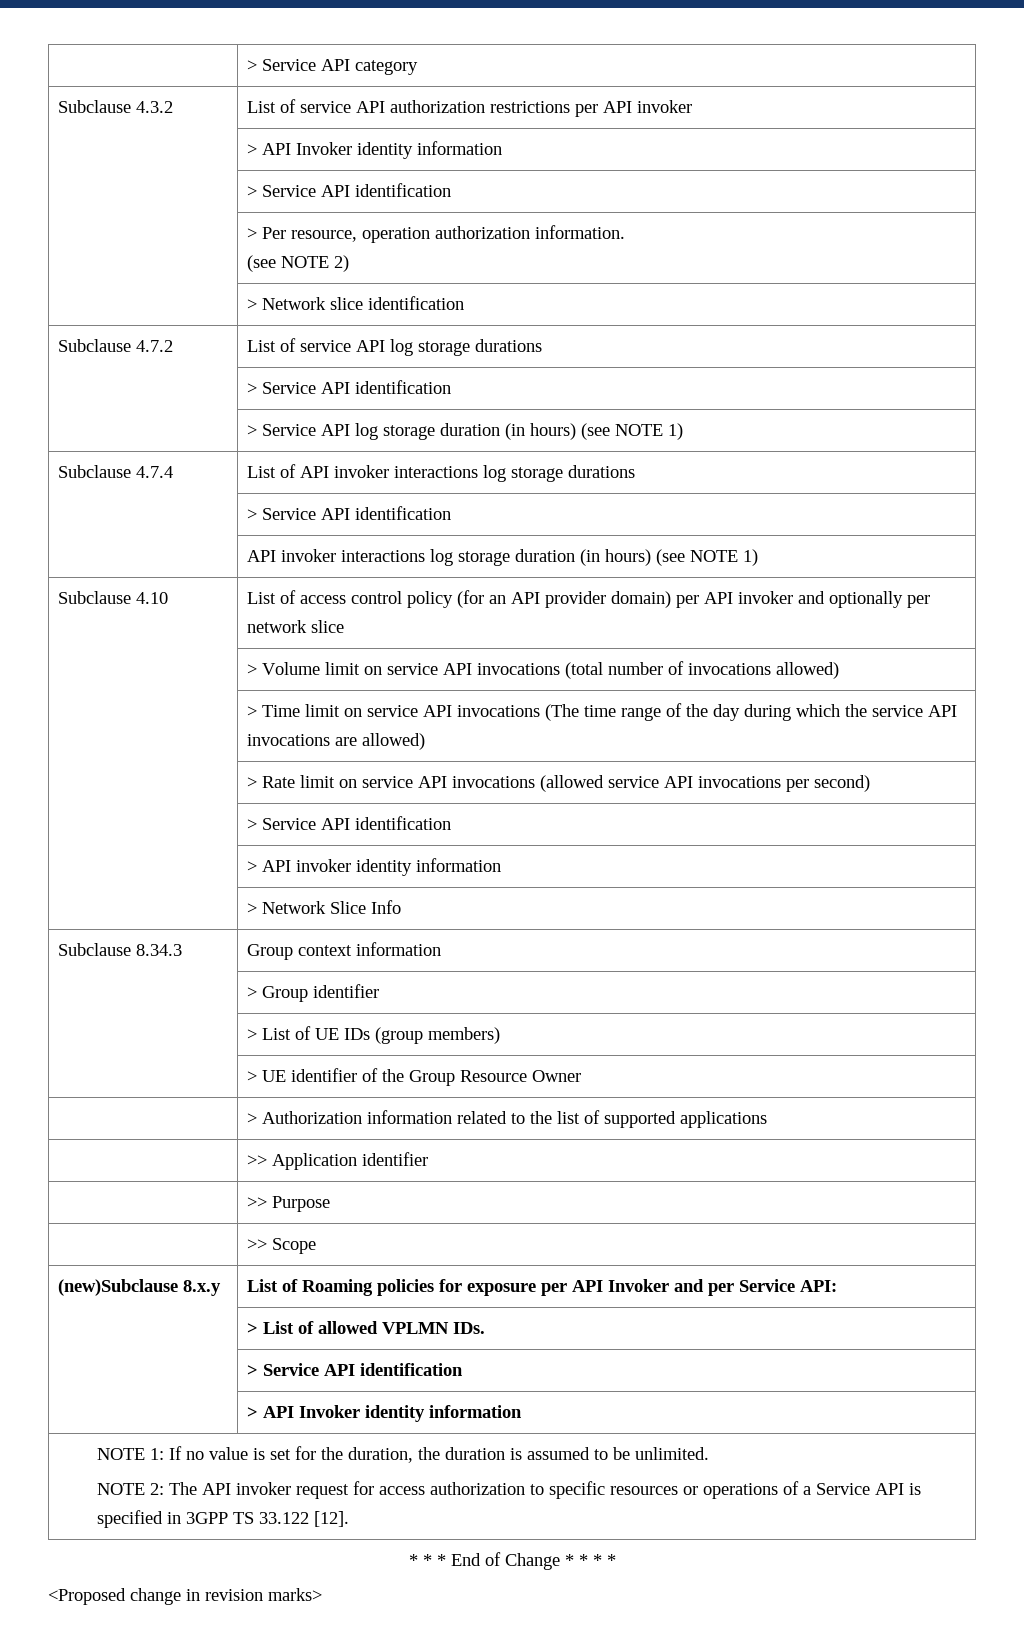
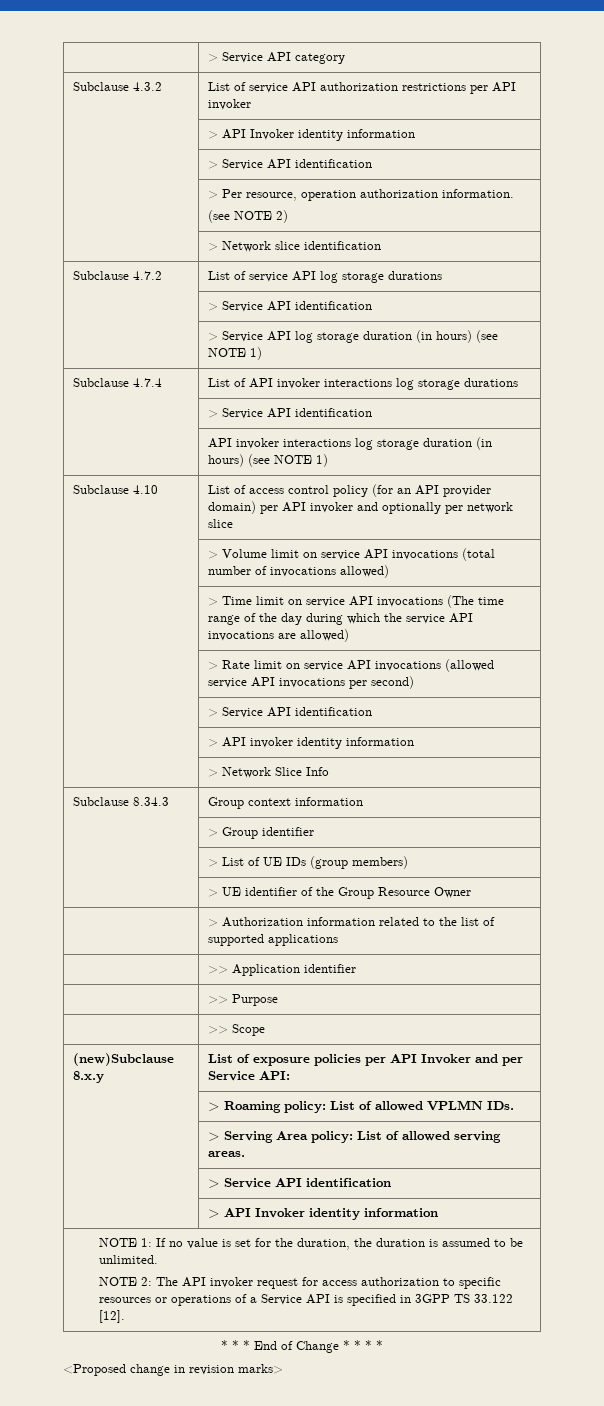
[302,1279,537,1296] Roaming policies for exposure -> [252,1054,361,1066] exposure policies
(259, 1328) none -> [223,1101,326,1113] Roaming policy:
(486, 1328) none -> [207,1131,501,1143] [207,1151,245,1157] // | > Serving Area policy: List of allowed serving areas.

